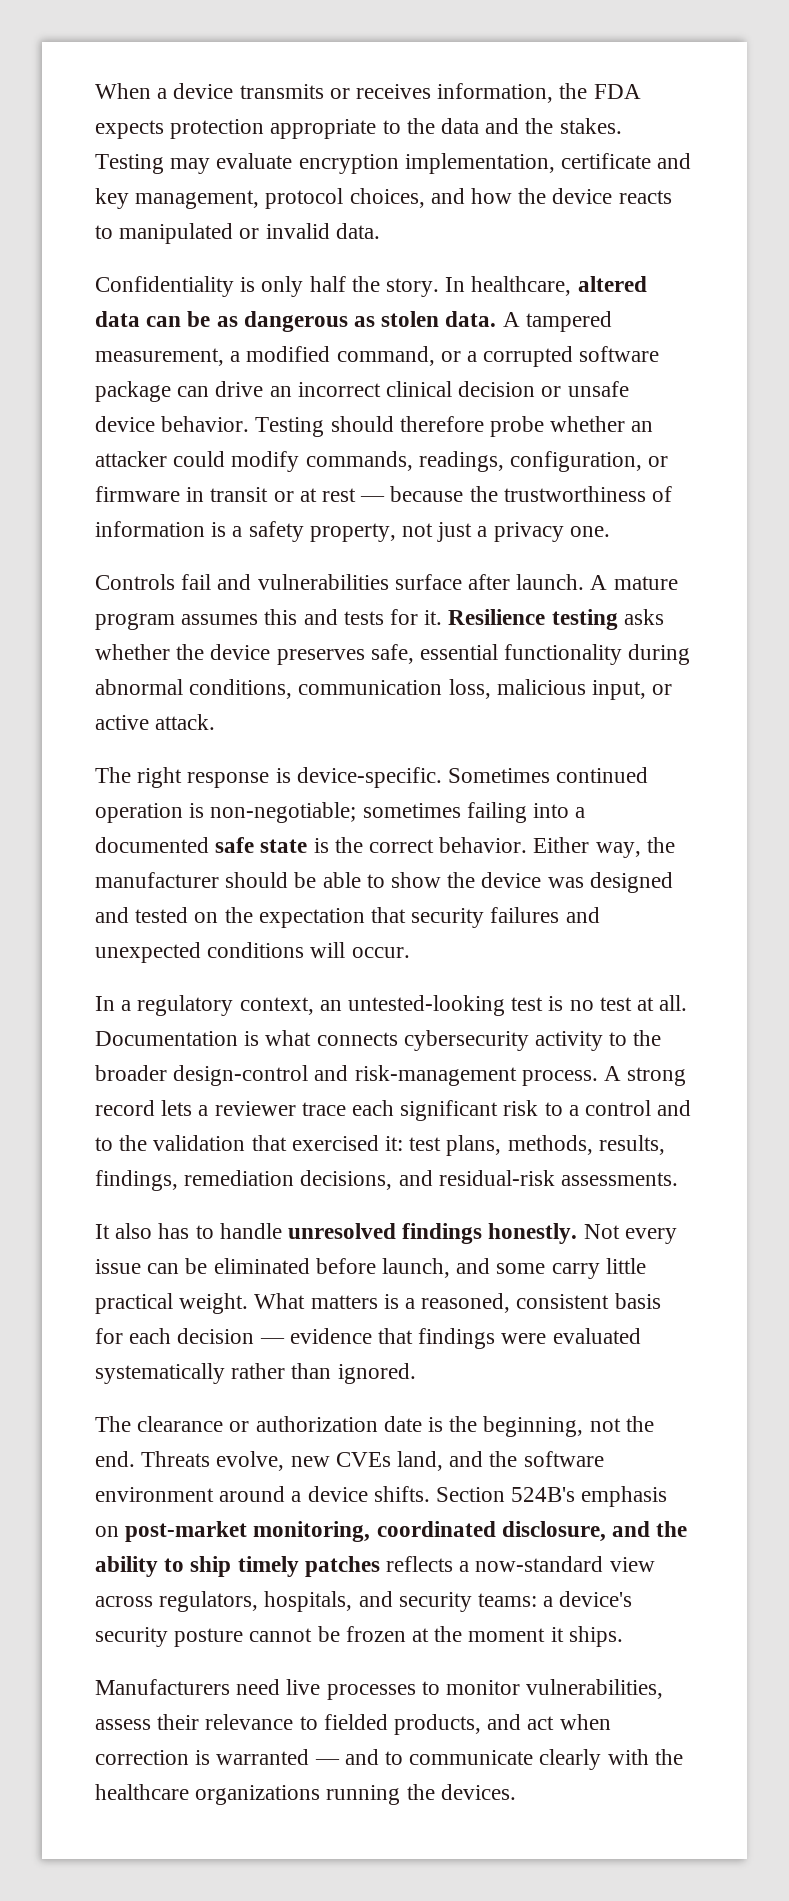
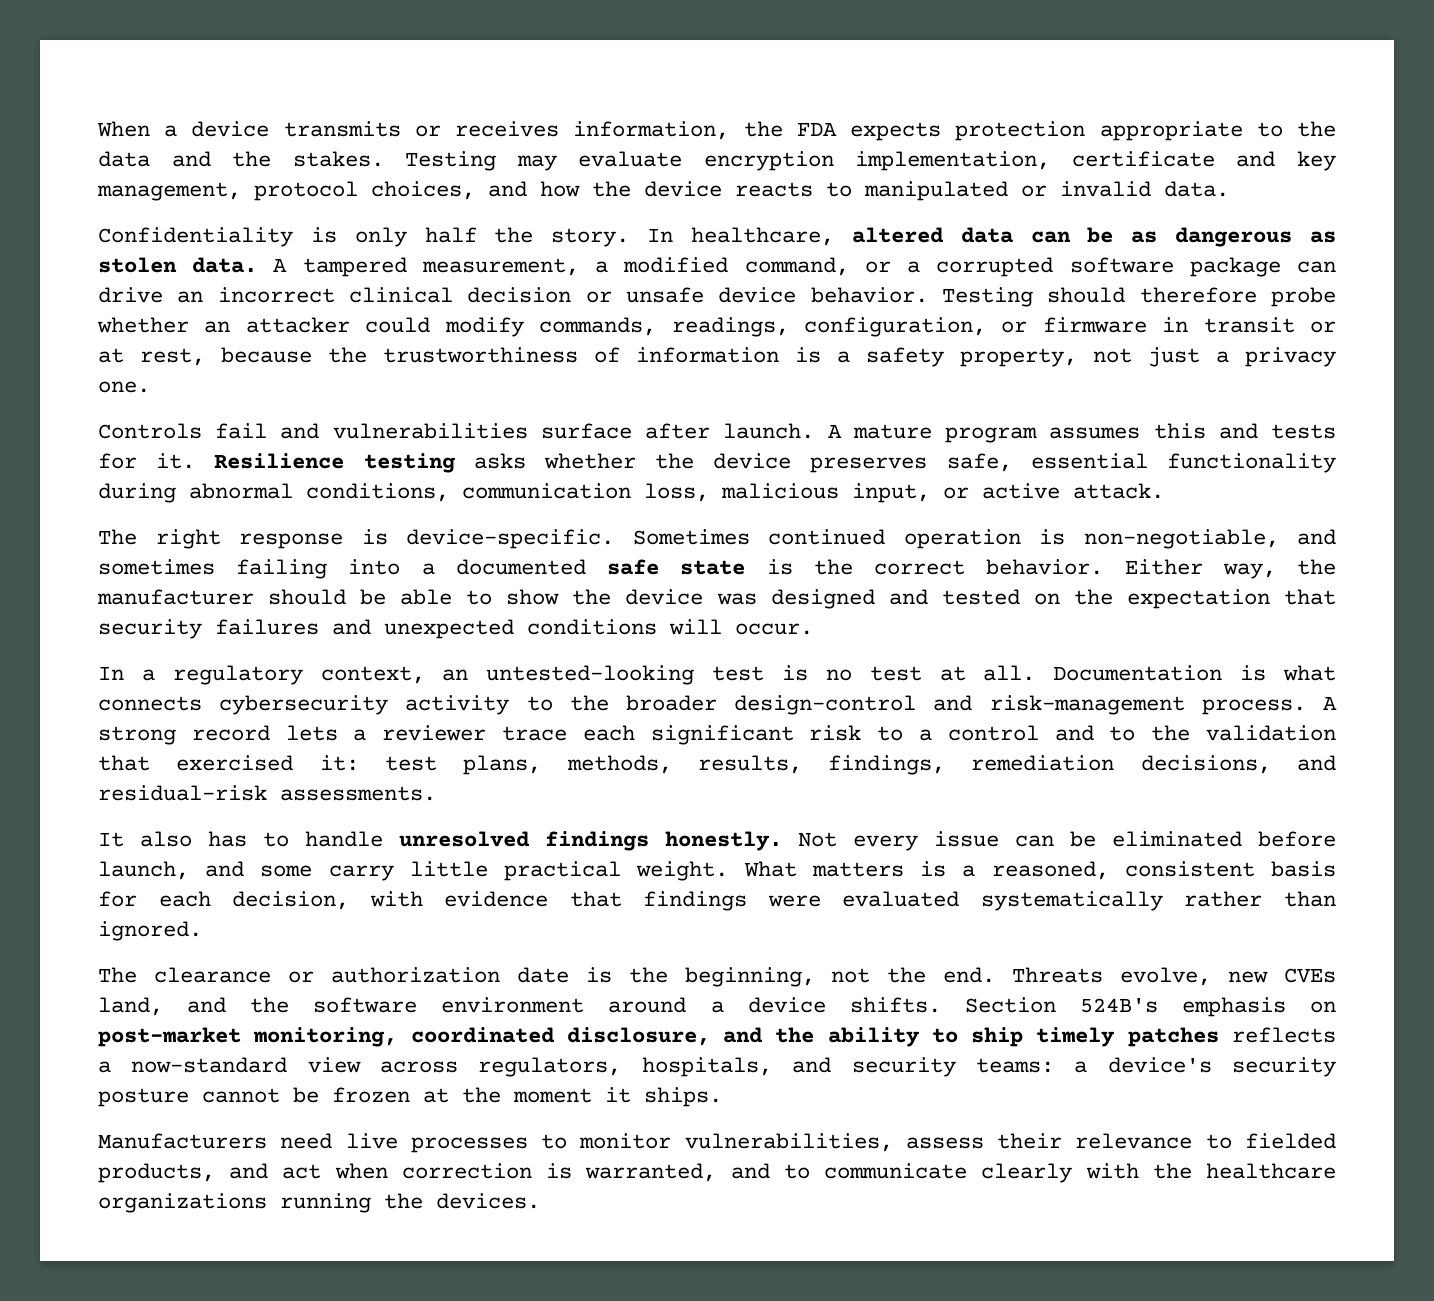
[322,488,386,502] rest — -> [140,348,205,366] rest,
[210,802,357,823] non-negotiable; -> [1083,529,1336,549] non-negotiable, and
[177,1328,285,1344] decision — -> [232,891,423,910] decision, with
[216,1749,340,1765] warranted — -> [585,1163,717,1182] warranted,

